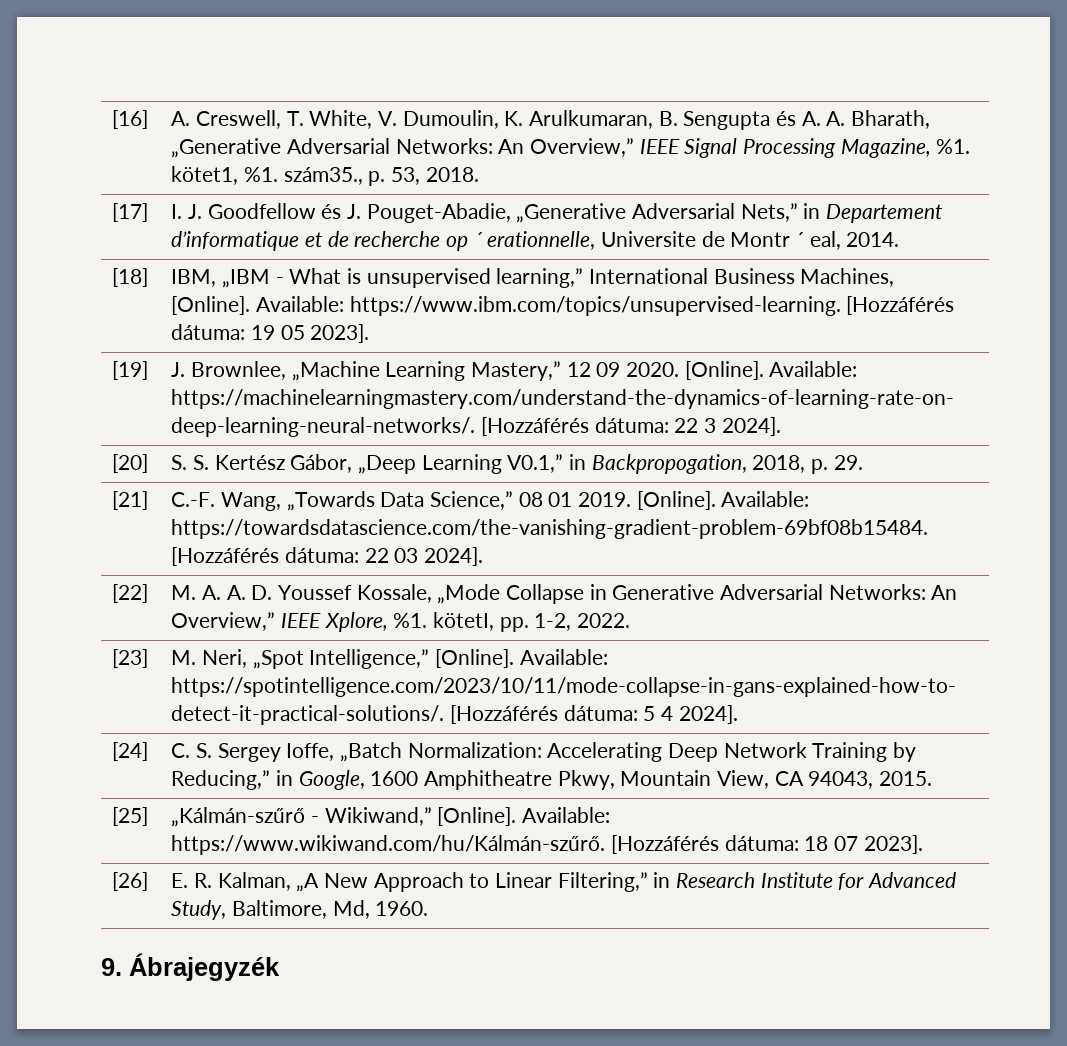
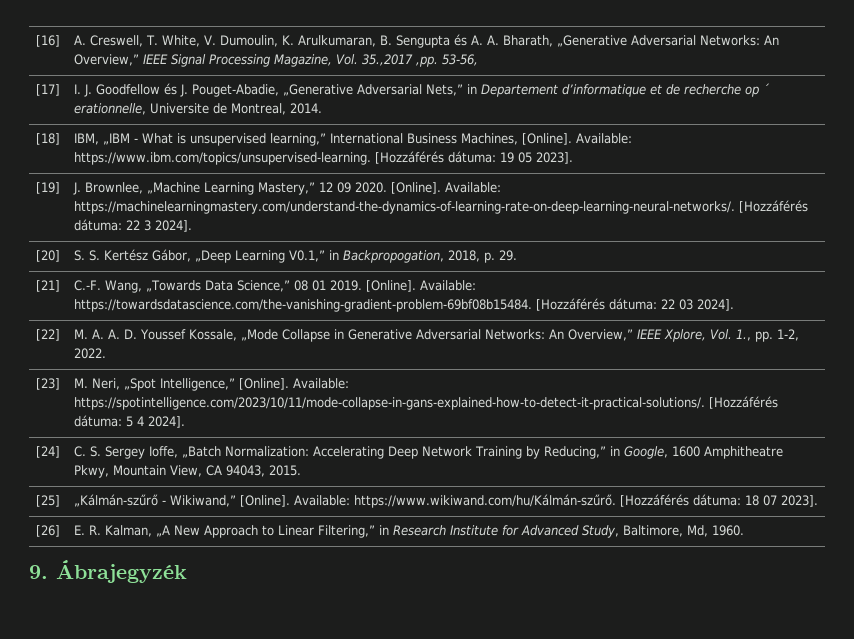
[936,139,971,154] [171,166,479,186] %1. kötet1, %1. szám35., p. 53, 2018. -> [335,54,478,67] Vol. 35.,2017 ,pp. 53-56,
[730,231,841,250] Montr ´ eal, -> [230,103,286,115] Montreal,
[393,612,495,631] %1. kötetI, -> [709,329,751,341] Vol. 1.,

